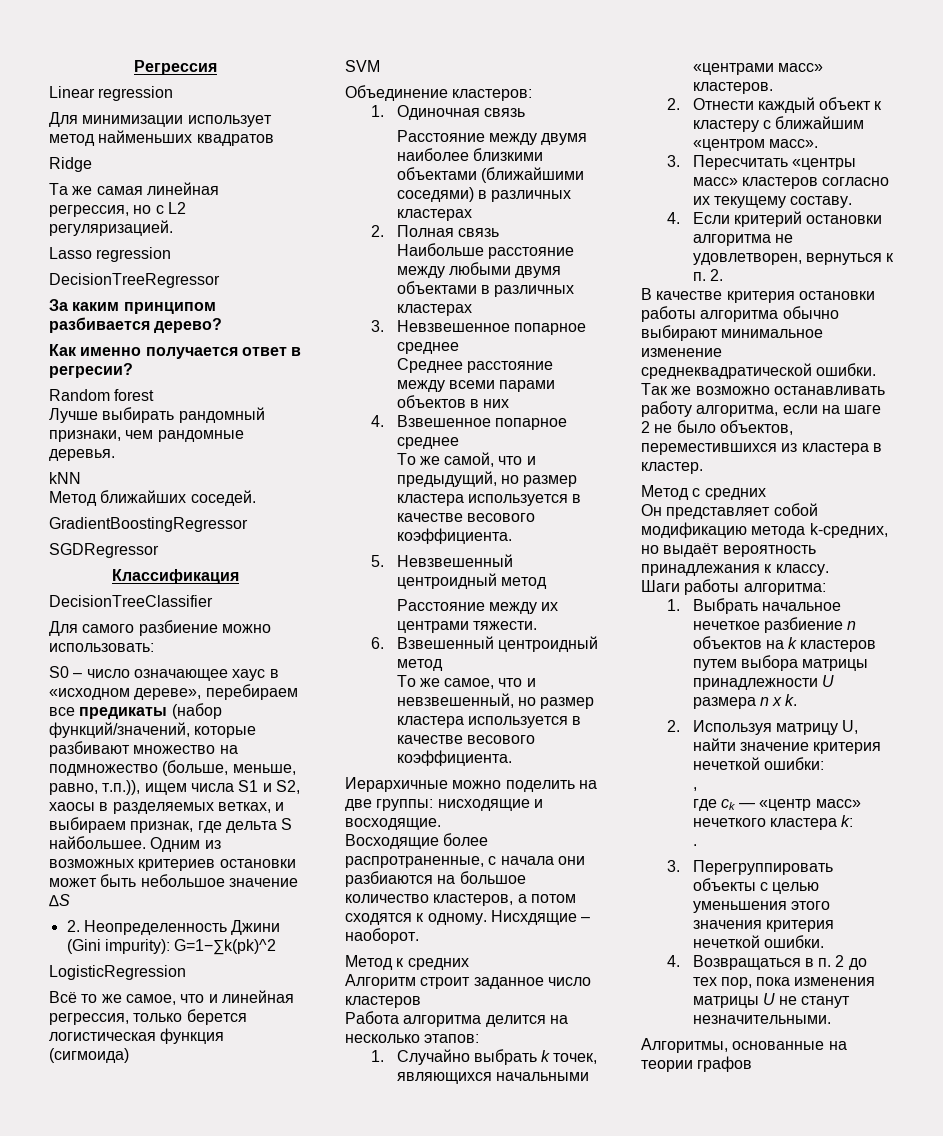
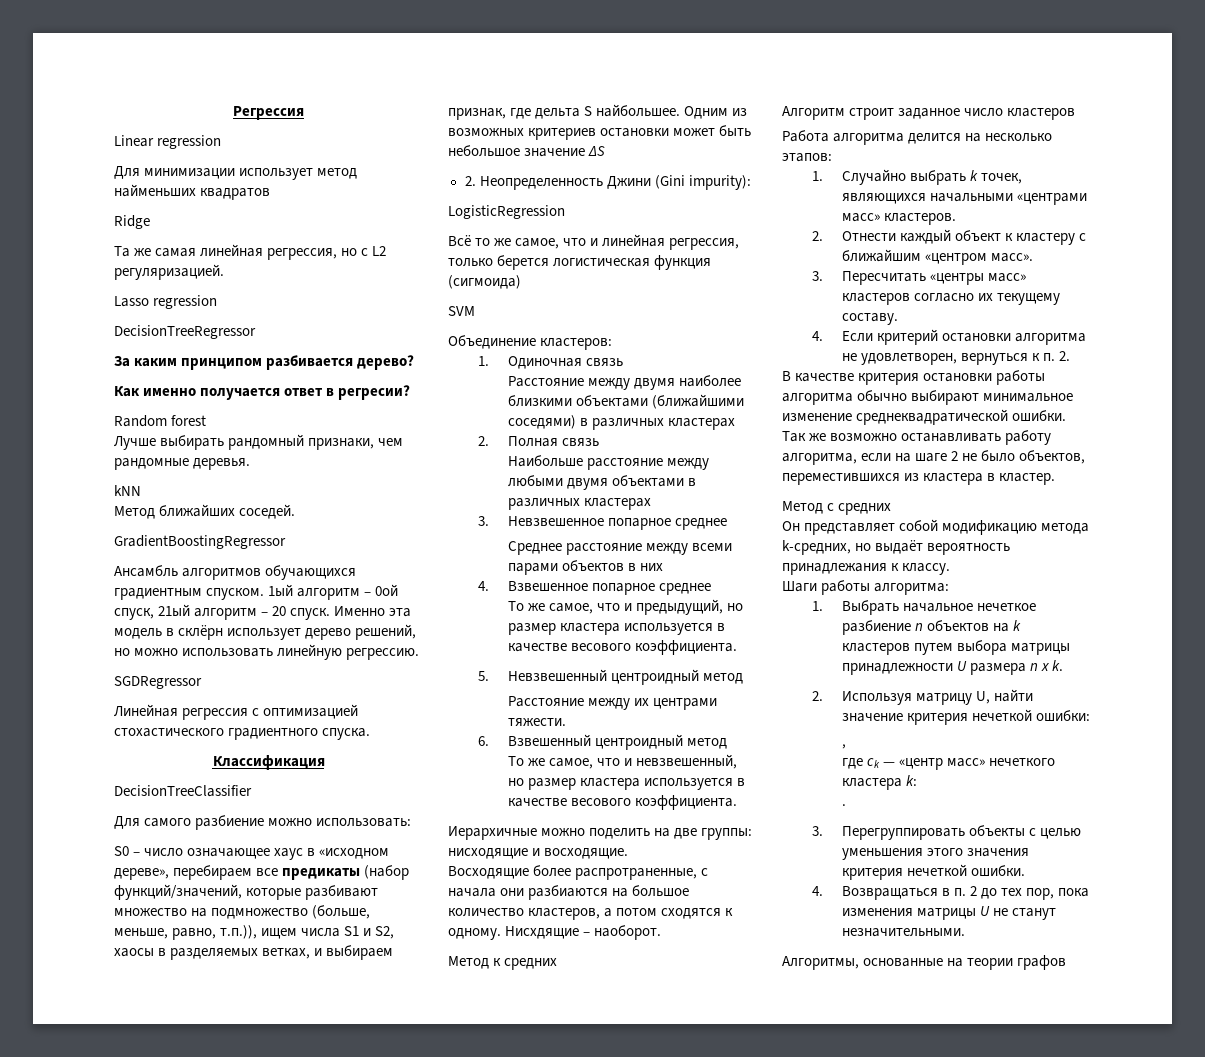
[49,543,159,558] SGDRegressor -> [114,565,357,580] [114,584,399,600] [114,604,412,620] [114,624,417,640] [114,644,420,660] [114,676,202,689] [114,704,359,720] [114,728,371,740] Ансамбль алгоритмов обучающихся градиентным спуском. 1ый алгоритм – 0ой спуск, 21ый алгоритм – 20 спуск. Именно эта модель в склёрн использует дерево решений, но можно использовать линейную регрессию. // SGDRegressor // Линейная регрессия с оптимизацией стохастического градиентного спуска.
[174,939,277,955] G=1−∑k(pk)^2 -> (751, 182) none
[444,452,495,467] самой, -> [549,603,594,614] самое,

